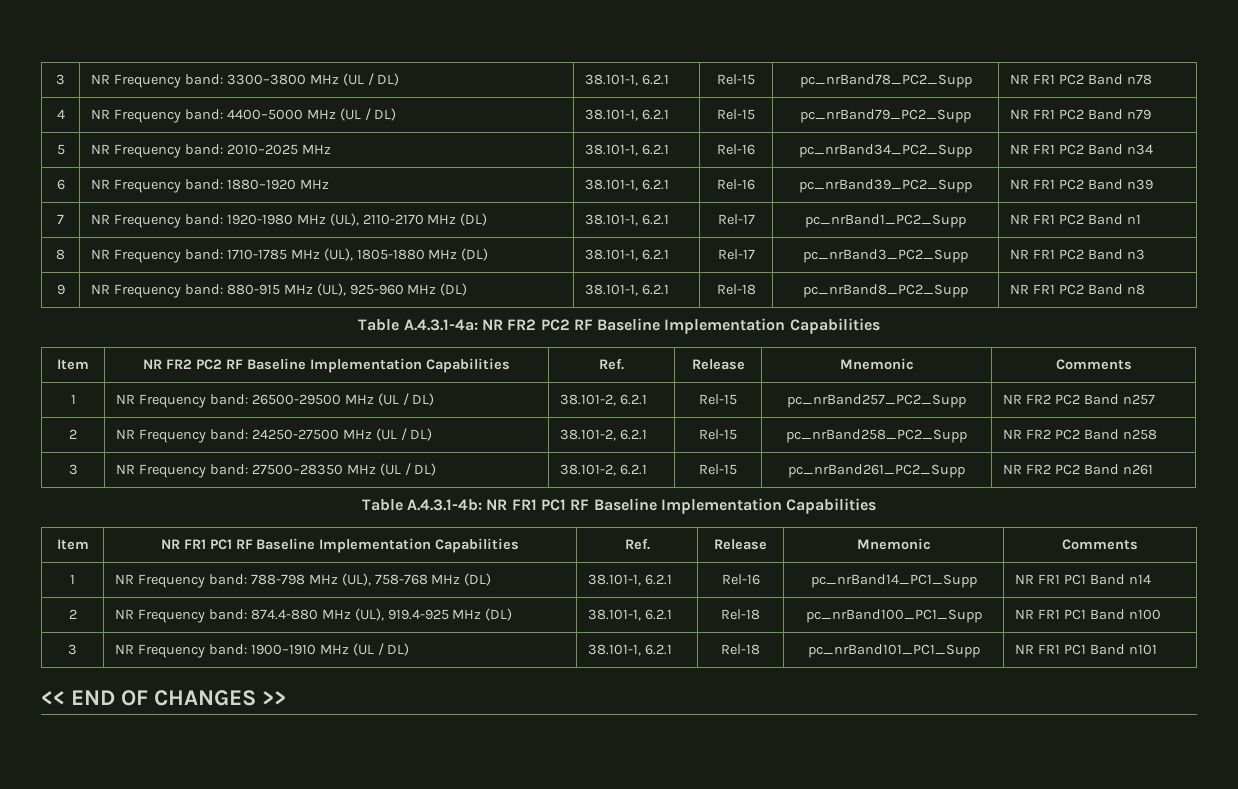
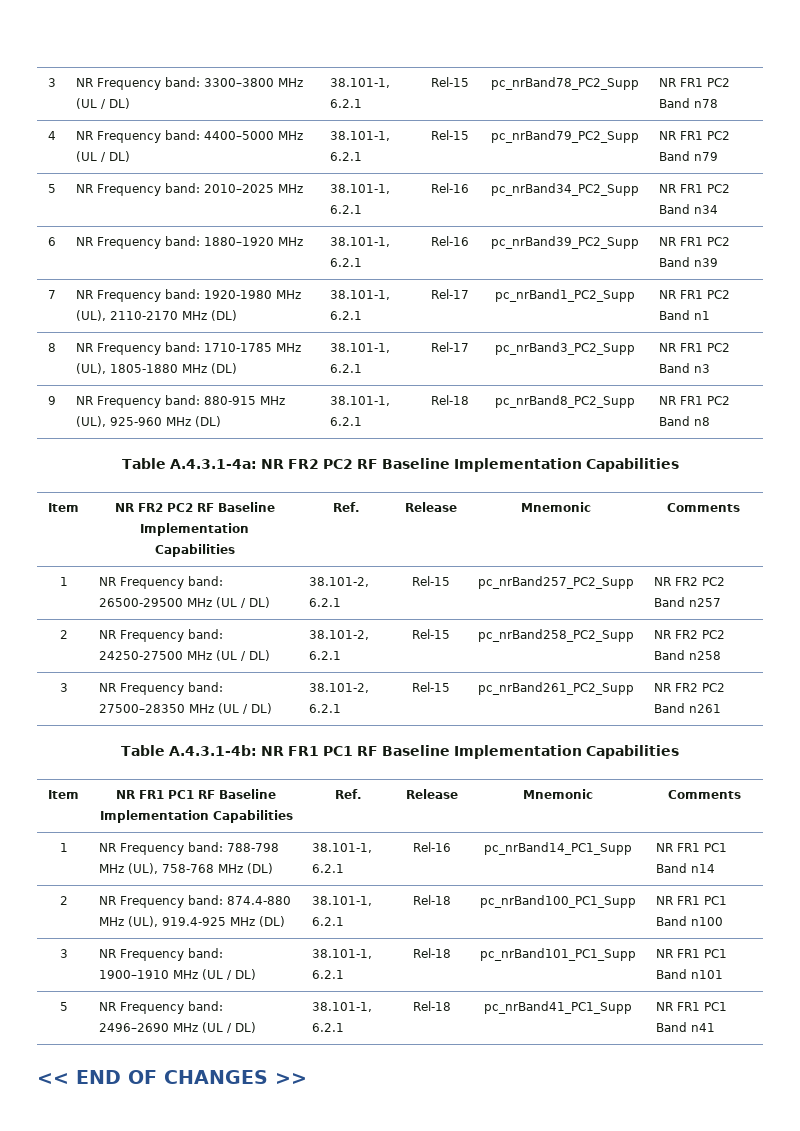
(1157, 649) none -> [59,1002,68,1011] [99,1001,224,1014] [99,1022,257,1033] [312,1002,373,1012] [312,1023,345,1032] [412,1001,451,1011] [483,1001,632,1014] [656,1002,728,1011] [656,1022,716,1032] // 5 | NR Frequency band: 2496–2690 MHz (UL / DL) | 38.101-1, 6.2.1 | Rel-18 | pc_nrBand41_PC1_Supp | NR FR1 PC1 Band n41

